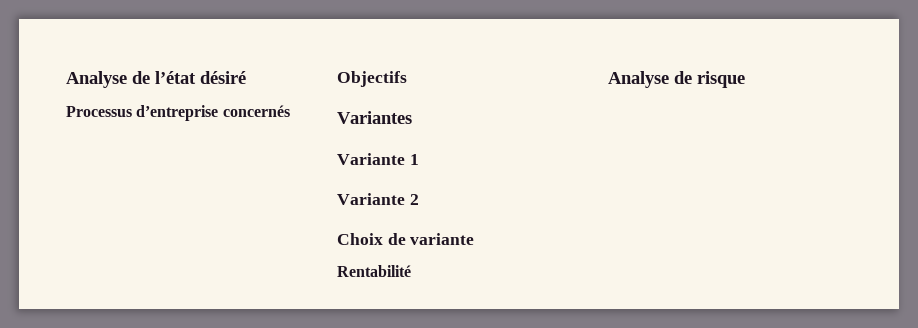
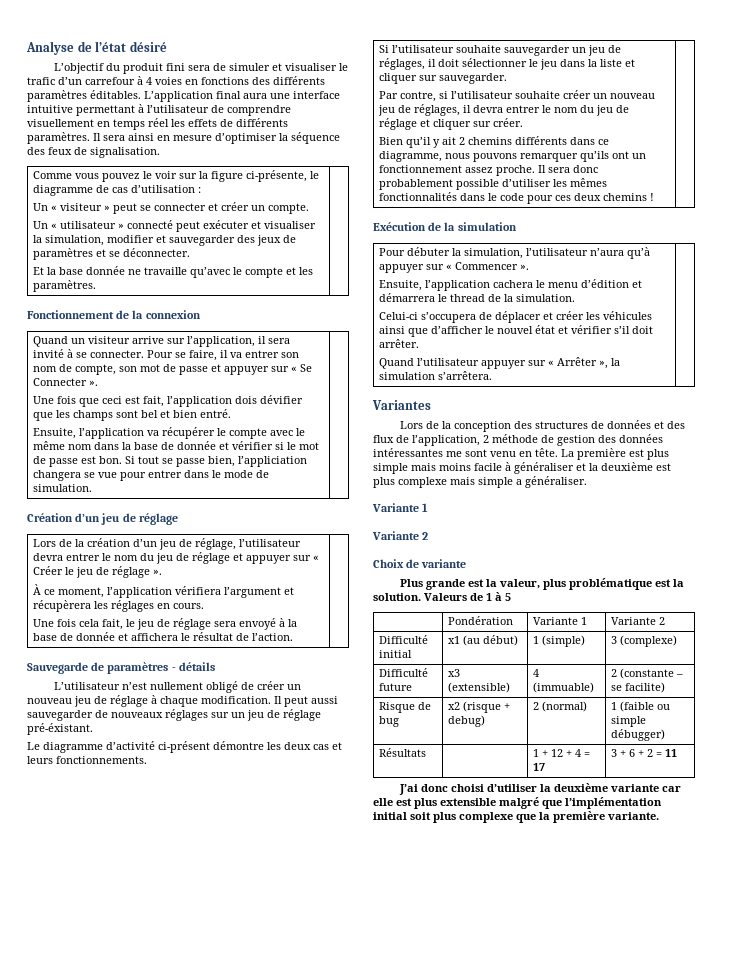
[66,105,290,121] [337,71,407,87] [337,111,412,124] Processus d’entreprise concernés // Objectifs // Variantes -> [54,63,349,74] [27,76,325,85] [27,90,340,102] [27,104,291,116] [27,118,288,130] [27,132,340,144] [27,147,160,158] [33,170,320,182] [33,185,202,196] [33,202,310,214] [33,220,317,232] [33,235,297,246] [33,248,191,260] [33,266,314,278] [33,280,97,292] [27,310,201,319] [33,336,291,347] [33,349,300,361] [33,364,313,375] [33,378,99,386] [33,395,304,407] [33,409,232,421] [33,427,306,439] [33,441,320,450] [33,456,308,467] [33,470,270,481] [33,484,93,492] [27,513,178,525] [33,538,302,550] [33,552,320,564] [33,566,163,578] [33,584,295,598] [33,600,205,612] [33,618,298,630] [33,632,294,641] [27,662,215,674] [54,681,302,693] [27,695,338,707] [27,709,321,721] [27,723,93,735] [27,741,342,753] [27,756,147,764] [379,45,622,56] [379,58,636,70] [379,73,508,84] [379,90,656,102] [378,104,630,116] [379,118,524,130] [379,136,610,148] [379,151,647,162] [379,165,599,176] [379,178,608,190] [379,192,655,204] [373,222,517,231] [379,247,651,259] [379,262,530,273] [379,279,643,291] [379,293,576,302] [379,311,653,323] [379,325,654,337] [379,339,420,348] [379,357,621,369] [379,371,493,380] [372,400,431,410] [400,420,686,432] [373,434,663,446] [373,448,669,460] [373,462,671,474] [373,476,587,488] L’objectif du produit fini sera de simuler et visualiser le trafic d’un carrefour à 4 voies en fonctions des différents paramètres éditables. L’application final aura une interface intuitive permettant à l’utilisateur de comprendre visuellement en temps réel les effets de différents paramètres. Il sera ainsi en mesure d’optimiser la séquence des feux de signalisation. // Comme vous pouvez le voir sur la figure ci-présente, le diagramme de cas d’utilisation : // Un « visiteur » peut se connecter et créer un compte. // Un « utilisateur » connecté peut exécuter et visualiser la simulation, modifier et sauvegarder des jeux de paramètres et se déconnecter. // Et la base donnée ne travaille qu’avec le compte et les paramètres. | // Fonctionnement de la connexion // Quand un visiteur arrive sur l’application, il sera invité à se connecter. Pour se faire, il va entrer son nom de compte, son mot de passe et appuyer sur « Se Connecter ». // Une fois que ceci est fait, l’application dois dévifier que les champs sont bel et bien entré. // Ensuite, l’application va récupérer le compte avec le même nom dans la base de donnée et vérifier si le mot de passe est bon. Si tout se passe bien, l’appliciation changera se vue pour entrer dans le mode de simulation. | // Création d’un jeu de réglage // Lors de la création d’un jeu de réglage, l’utilisateur devra entrer le nom du jeu de réglage et appuyer sur « Créer le jeu de réglage ». // À ce moment, l’application vérifiera l’argument et récupèrera les réglages en cours. // Une fois cela fait, le jeu de réglage sera envoyé à la base de donnée et affichera le résultat de l’action. | // Sauvegarde de paramètres - détails // L’utilisateur n’est nullement obligé de créer un nouveau jeu de réglage à chaque modification. Il peut aussi sauvegarder de nouveaux réglages sur un jeu de réglage pré-éxistant. // Le diagramme d’activité ci-présent démontre les deux cas et leurs fonctionnements. // Si l’utilisateur souhaite sauvegarder un jeu de réglages, il doit sélectionner le jeu dans la liste et cliquer sur sauvegarder. // Par contre, si l’utilisateur souhaite créer un nouveau jeu de réglages, il devra entrer le nom du jeu de réglage et cliquer sur créer. // Bien qu’il y ait 2 chemins différents dans ce diagramme, nous pouvons remarquer qu’ils ont un fonctionnement assez proche. Il sera donc probablement possible d’utiliser les mêmes fonctionnalités dans le code pour ces deux chemins ! | // Exécution de la simulation // Pour débuter la simulation, l’utilisateur n’aura qu’à appuyer sur « Commencer ». // Ensuite, l’application cachera le menu d’édition et démarrera le thread de la simulation. // Celui-ci s’occupera de déplacer et créer les véhicules ainsi que d’afficher le nouvel état et vérifier s’il doit arrêter. // Quand l’utilisateur appuyer sur « Arrêter », la simulation s’arrêtera. | // Variantes // Lors de la conception des structures de données et des flux de l’application, 2 méthode de gestion des données intéressantes me sont venu en tête. La première est plus simple mais moins facile à généraliser et la deuxième est plus complexe mais simple a généraliser.
[337,265,411,277] [608,71,745,88] Rentabilité // Analyse de risque -> [400,578,685,590] [373,592,511,601] [448,616,514,625] [533,617,588,625] [611,617,666,625] [379,635,429,644] [379,650,413,658] [448,635,519,646] [533,635,586,647] [611,635,678,647] [379,668,429,677] [379,683,413,691] [448,669,461,677] [448,682,511,693] [533,669,540,677] [533,682,595,693] [611,668,684,679] [611,682,666,693] [379,702,432,713] [379,716,400,727] [448,701,511,713] [448,715,486,727] [533,701,588,712] [611,701,671,712] [611,716,647,727] [611,729,666,741] [379,748,427,757] [533,749,591,757] [533,763,546,771] [611,749,678,757] [399,783,682,795] [373,797,662,809] [373,811,659,823] Plus grande est la valeur, plus problématique est la solution. Valeurs de 1 à 5 // | Pondération | Variante 1 | Variante 2 // Difficulté initial | x1 (au début) | 1 (simple) | 3 (complexe) // Difficulté future | x3 (extensible) | 4 (immuable) | 2 (constante – se facilite) // Risque de bug | x2 (risque + debug) | 2 (normal) | 1 (faible ou simple débugger) // Résultats | | 1 + 12 + 4 = 17 | 3 + 6 + 2 = 11 // J’ai donc choisi d’utiliser la deuxième variante car elle est plus extensible malgré que l’implémentation initial soit plus complexe que la première variante.

